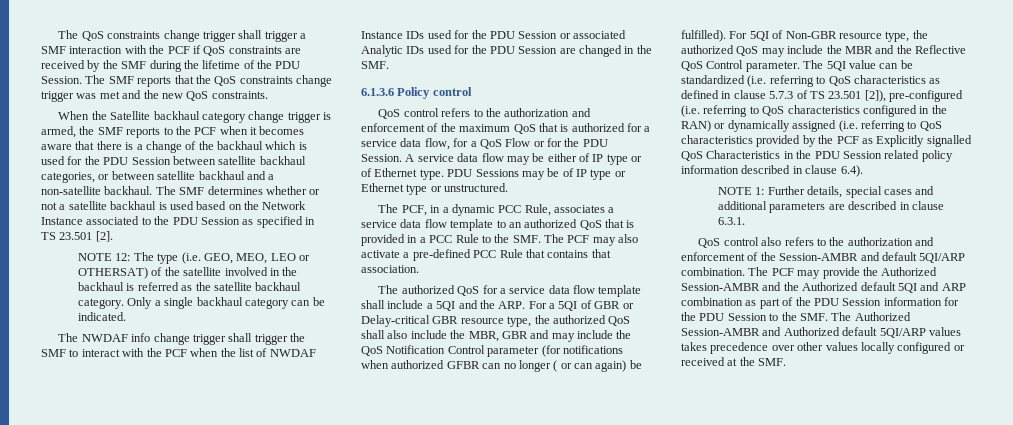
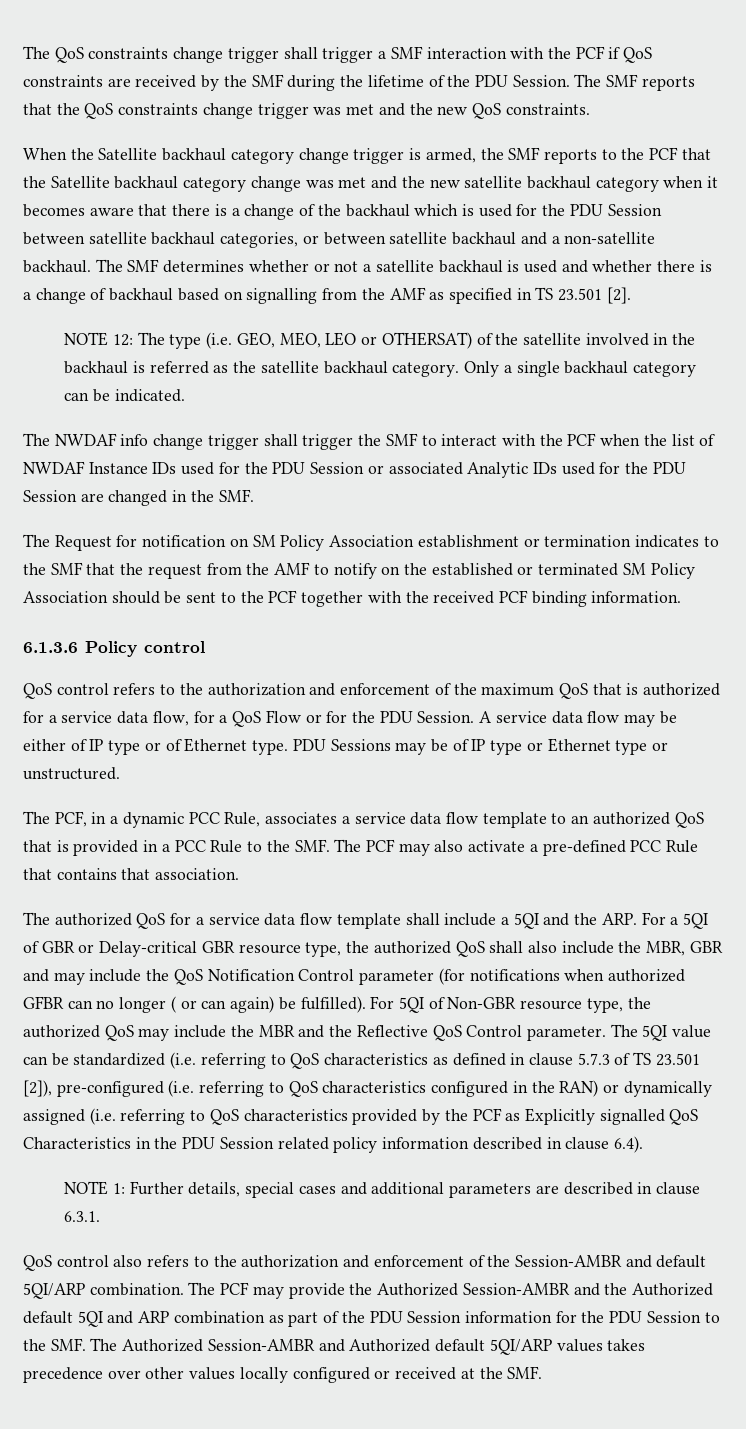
(217, 131) none -> [681,148,711,160] [23,176,659,192] that the Satellite backhaul category change was met and the new satellite backhaul category
[196,201,307,210] [41,216,240,225] based on the Network Instance associated to the PDU Session -> [561,260,712,273] [23,287,426,304] and whether there is a change of backhaul based on signalling from the AMF
(389, 65) none -> [23,534,719,551] [23,562,695,579] [23,590,682,607] // The Request for notification on SM Policy Association establishment or termination indicates to the SMF that the request from the AMF to notify on the established or terminated SM Policy Association should be sent to the PCF together with the received PCF binding information.

